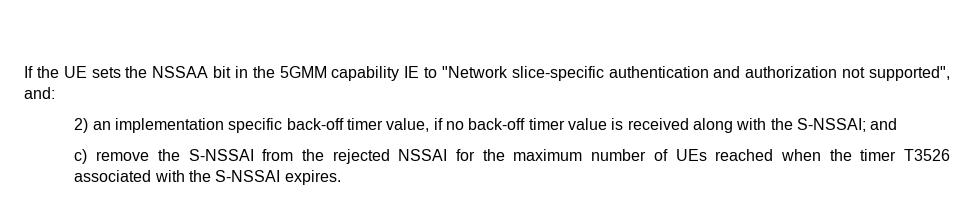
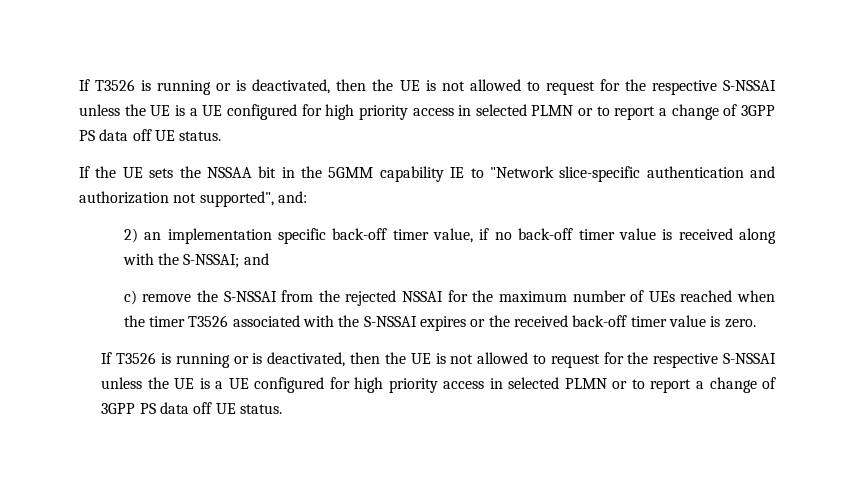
[24,66,33,78] If -> [79,79,776,95] [79,104,775,120] [79,129,222,141] [79,166,90,178] If T3526 is running or is deactivated, then the UE is not allowed to request for the respective S-NSSAI unless the UE is a UE configured for high priority access in selected PLMN or to report a change of 3GPP PS data off UE status. // If
[284,170,341,185] expires. -> [420,315,756,331] [101,352,776,368] [101,377,777,393] [101,402,282,414] expires or the received back-off timer value is zero. // If T3526 is running or is deactivated, then the UE is not allowed to request for the respective S-NSSAI unless the UE is a UE configured for high priority access in selected PLMN or to report a change of 3GPP PS data off UE status.

